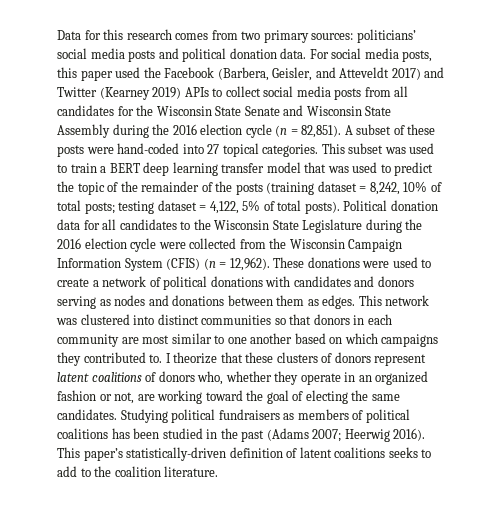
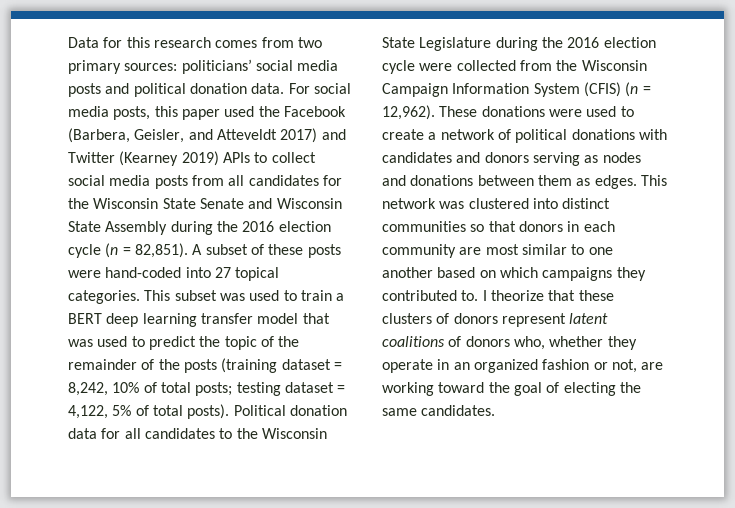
[120,409,410,423] [57,428,426,442] [57,447,432,461] [57,466,219,477] Studying political fundraisers as members of political coalitions has been studied in the past (Adams 2007; Heerwig 2016). This paper’s statistically-driven definition of latent coalitions seeks to add to the coalition literature. -> (496, 410) none

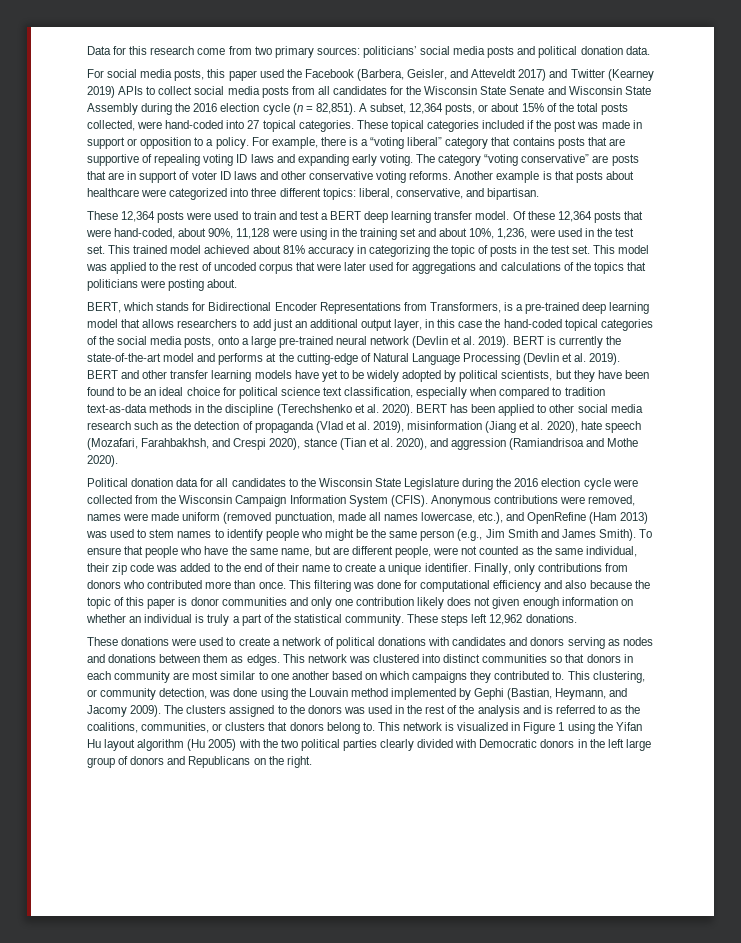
[215,40,258,48] comes -> [197,48,226,55] come
(285, 88) none -> (650, 50) //
[205,244,341,258] subset of these posts -> [370,103,628,115] [87,120,135,131] subset, 12,364 posts, or about 15% of the total posts collected,
[144,290,245,301] This subset was -> [356,120,642,132] [87,137,625,149] [87,154,639,166] [87,171,634,183] [87,188,540,200] [87,211,212,223] These topical categories included if the post was made in support or opposition to a policy. For example, there is a “voting liberal” category that contains posts that are supportive of repealing voting ID laws and expanding early voting. The category “voting conservative” are posts that are in support of voter ID laws and other conservative voting reforms. Another example is that posts about healthcare were categorized into three different topics: liberal, conservative, and bipartisan. // These 12,364 posts were
(332, 295) none -> [278,211,319,220] and test
[257,313,330,324] [68,336,300,350] [68,358,342,373] [68,382,346,396] [68,404,230,419] model that was used to predict the topic of the remainder of the posts (training dataset = 8,242, 10% of total posts; testing dataset = 4,122, 5% of total posts). -> [475,211,643,223] [86,228,634,240] [87,245,649,257] [86,262,646,274] [87,279,238,291] [87,302,650,314] [87,319,653,331] [87,336,621,348] [87,353,621,365] [87,370,649,382] [87,387,605,399] [87,404,643,416] [87,421,641,433] [87,438,639,450] [87,455,118,467] model. Of these 12,364 posts that were hand-coded, about 90%, 11,128 were using in the training set and about 10%, 1,236, were used in the test set. This trained model achieved about 81% accuracy in categorizing the topic of posts in the test set. This model was applied to the rest of uncoded corpus that were later used for aggregations and calculations of the topics that politicians were posting about. // BERT, which stands for Bidirectional Encoder Representations from Transformers, is a pre-trained deep learning model that allows researchers to add just an additional output layer, in this case the hand-coded topical categories of the social media posts, onto a large pre-trained neural network (Devlin et al. 2019). BERT is currently the state-of-the-art model and performs at the cutting-edge of Natural Language Processing (Devlin et al. 2019). BERT and other transfer learning models have yet to be widely adopted by political scientists, but they have been found to be an ideal choice for political science text classification, especially when compared to tradition text-as-data methods in the discipline (Terechshenko et al. 2020). BERT has been applied to other social media research such as the detection of propaganda (Vlad et al. 2019), misinformation (Jiang et al. 2020), hate speech (Mozafari, Farahbakhsh, and Crespi 2020), stance (Tian et al. 2020), and aggression (Ramiandrisoa and Mothe 2020). //
[583,82,651,97] [382,105,435,120] (CFIS) (n = 12,962). -> [390,495,636,507] [87,512,649,524] [86,529,653,541] [87,546,637,558] [87,563,628,575] [87,580,650,592] [87,597,633,609] [86,614,577,626] (CFIS). Anonymous contributions were removed, names were made uniform (removed punctuation, made all names lowercase, etc.), and OpenRefine (Ham 2013) was used to stem names to identify people who might be the same person (e.g., Jim Smith and James Smith). To ensure that people who have the same name, but are different people, were not counted as the same individual, their zip code was added to the end of their name to create a unique identifier. Finally, only contributions from donors who contributed more than once. This filtering was done for computational efficiency and also because the topic of this paper is donor communities and only one contribution likely does not given enough information on whether an individual is truly a part of the statistical community. These steps left 12,962 donations. //
[482,290,614,301] [382,313,609,327] [382,336,637,350] [382,359,664,373] [382,382,641,396] [382,405,496,416] I theorize that these clusters of donors represent latent coalitions of donors who, whether they operate in an organized fashion or not, are working toward the goal of electing the same candidates. -> [567,671,645,683] [87,688,628,700] [87,705,641,717] [87,722,642,734] [87,739,651,751] [87,756,312,768] This clustering, or community detection, was done using the Louvain method implemented by Gephi (Bastian, Heymann, and Jacomy 2009). The clusters assigned to the donors was used in the rest of the analysis and is referred to as the coalitions, communities, or clusters that donors belong to. This network is visualized in Figure 1 using the Yifan Hu layout algorithm (Hu 2005) with the two political parties clearly divided with Democratic donors in the left large group of donors and Republicans on the right.

